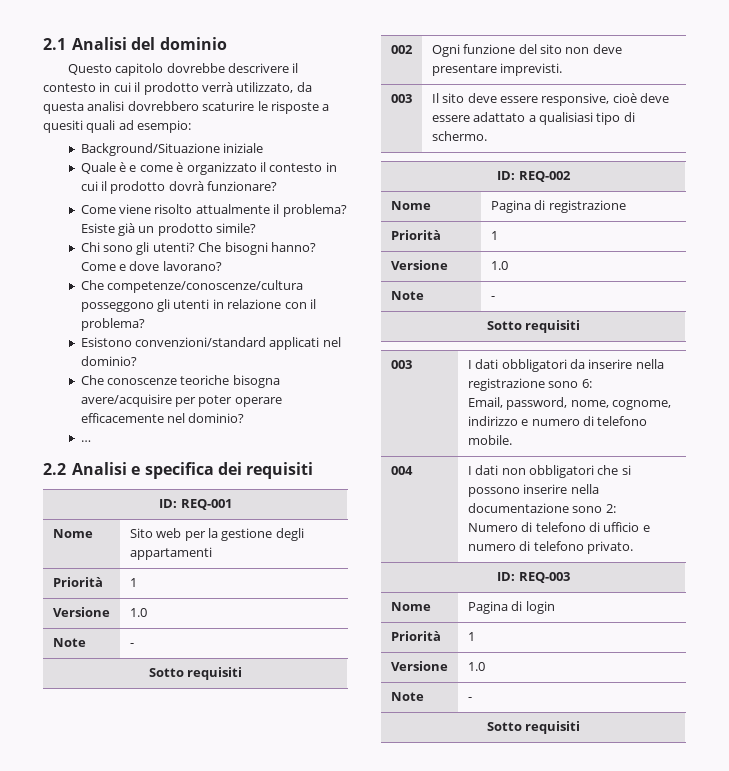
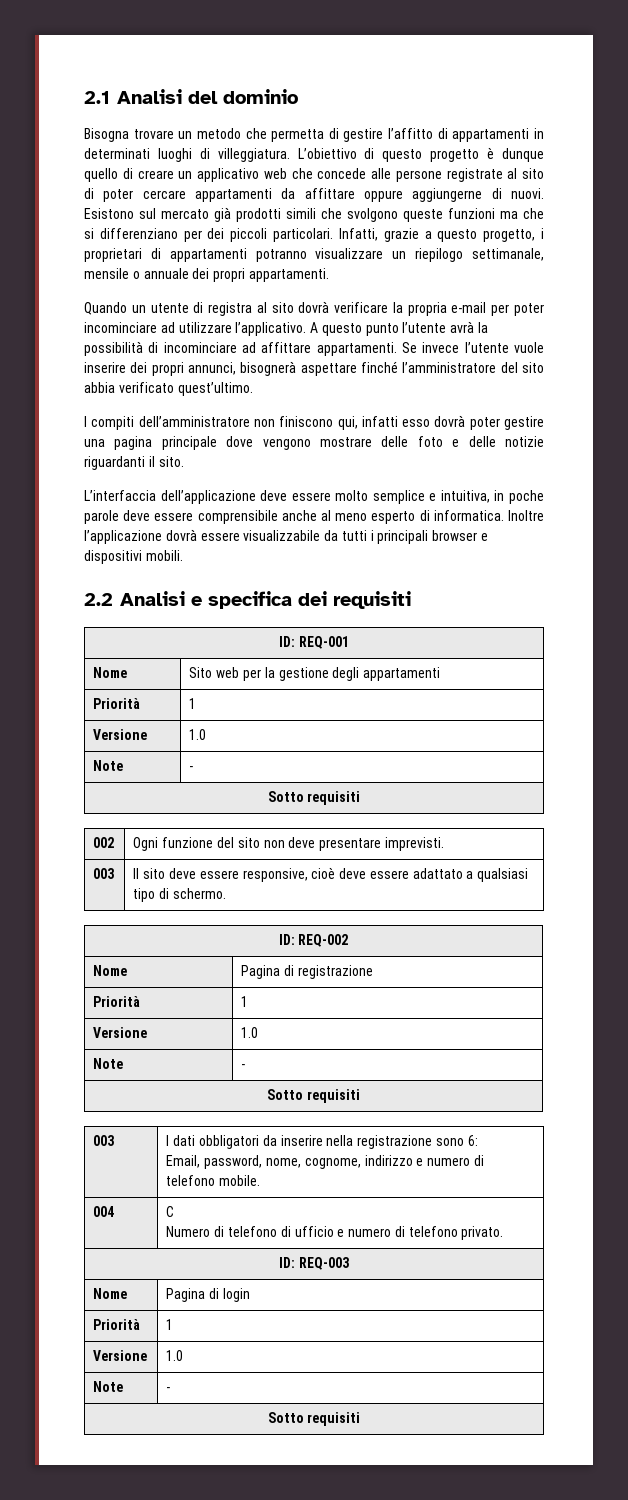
[67,63,299,76] [43,82,312,95] [43,101,330,114] [43,120,192,133] [80,143,264,156] [80,162,337,175] [80,181,278,194] [80,204,347,217] [80,223,257,236] [80,242,316,255] [80,261,222,271] [80,280,304,293] [80,299,316,312] [80,318,145,331] [80,337,341,350] [80,356,137,366] [80,375,280,388] [80,394,282,407] [80,413,245,423] [80,440,91,442] Questo capitolo dovrebbe descrivere il contesto in cui il prodotto verrà utilizzato, da questa analisi dovrebbero scaturire le risposte a quesiti quali ad esempio: // Background/Situazione iniziale // Quale è e come è organizzato il contesto in cui il prodotto dovrà funzionare? // Come viene risolto attualmente il problema? Esiste già un prodotto simile? // Chi sono gli utenti? Che bisogni hanno? Come e dove lavorano? // Che competenze/conoscenze/cultura posseggono gli utenti in relazione con il problema? // Esistono convenzioni/standard applicati nel dominio? // Che conoscenze teoriche bisogna avere/acquisire per poter operare efficacemente nel dominio? // … -> [84,128,544,142] [84,147,545,162] [84,168,544,182] [84,188,544,202] [84,207,544,222] [84,228,544,242] [84,248,544,262] [84,268,329,282] [84,301,544,316] [84,321,489,336] [84,341,544,356] [84,361,544,376] [84,382,253,396] [84,415,544,430] [84,436,544,450] [84,456,184,470] [84,490,544,504] [84,510,544,524] [84,529,489,544] [84,550,183,564] Bisogna trovare un metodo che permetta di gestire l’affitto di appartamenti in determinati luoghi di villeggiatura. L’obiettivo di questo progetto è dunque quello di creare un applicativo web che concede alle persone registrate al sito di poter cercare appartamenti da affittare oppure aggiungerne di nuovi. Esistono sul mercato già prodotti simili che svolgono queste funzioni ma che si differenziano per dei piccoli particolari. Infatti, grazie a questo progetto, i proprietari di appartamenti potranno visualizzare un riepilogo settimanale, mensile o annuale dei propri appartamenti. // Quando un utente di registra al sito dovrà verificare la propria e-mail per poter incominciare ad utilizzare l’applicativo. A questo punto l’utente avrà la possibilità di incominciare ad affittare appartamenti. Se invece l’utente vuole inserire dei propri annunci, bisognerà aspettare finché l’amministratore del sito abbia verificato quest’ultimo. // I compiti dell’amministratore non finiscono qui, infatti esso dovrà poter gestire una pagina principale dove vengono mostrare delle foto e delle notizie riguardanti il sito. // L’interfaccia dell’applicazione deve essere molto semplice e intuitiva, in poche parole deve essere comprensibile anche al meno esperto di informatica. Inoltre l’applicazione dovrà essere visualizzabile da tutti i principali browser e dispositivi mobili.
[538,112,593,125] qualisiasi -> [477,868,529,882] qualsiasi
[467,465,631,478] [467,484,599,497] [467,503,616,513] I dati non obbligatori che si possono inserire nella documentazione sono 2: -> [166,1206,175,1217] C

